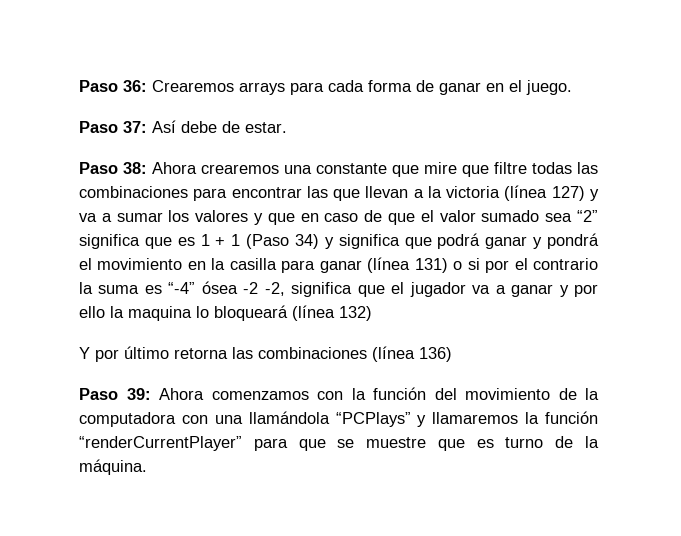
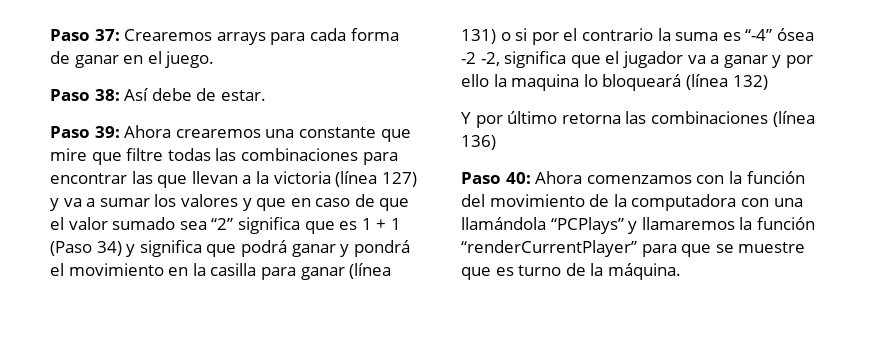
[79,80,147,92] Paso 36: -> [50,29,120,41] Paso 37:
[123,121,147,133] 37: -> [94,89,120,101] 38:
[123,162,147,174] 38: -> [94,126,120,138] 39:
[126,388,151,400] 39: -> [505,172,531,184] 40:

